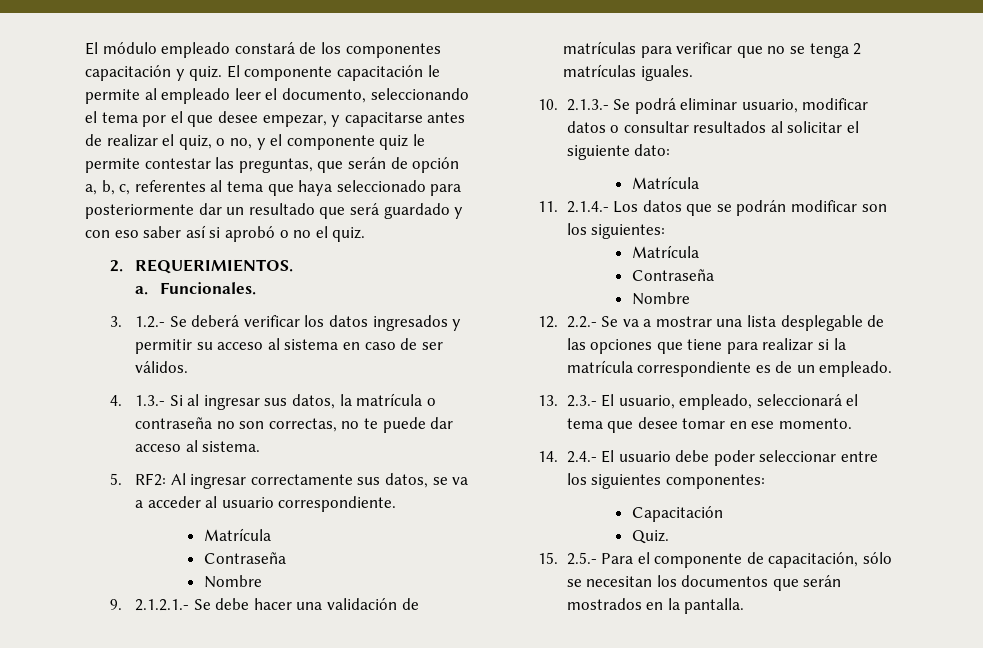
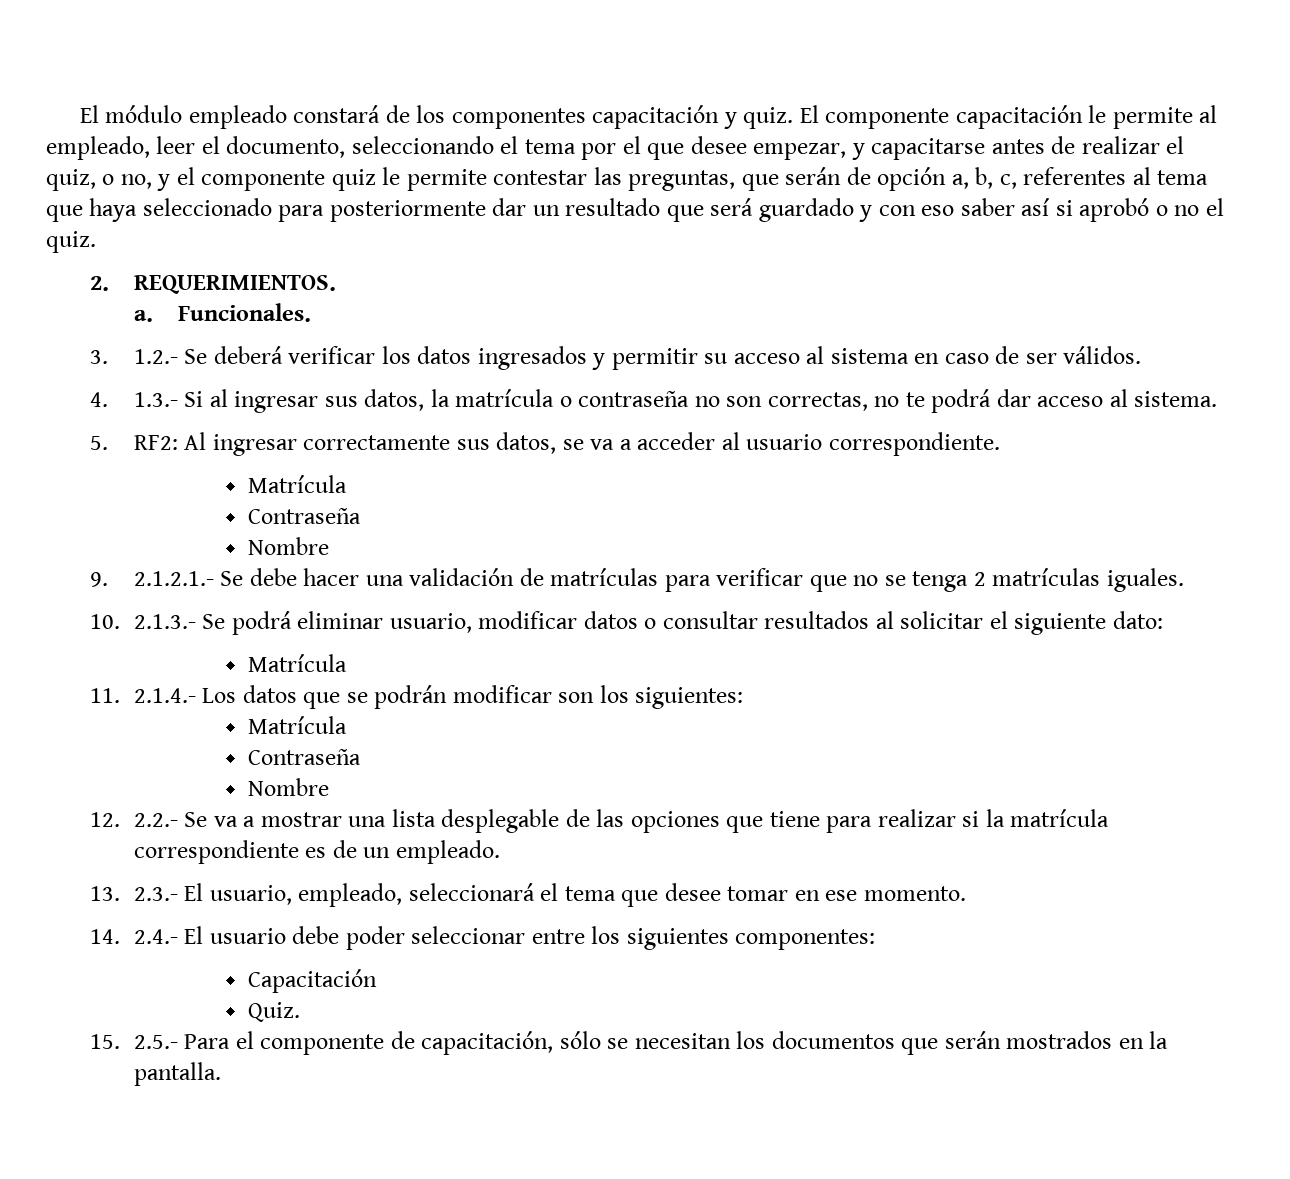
[161,88,231,104] empleado -> [46,136,150,160] empleado,
[382,417,426,433] puede -> [931,389,992,413] podrá

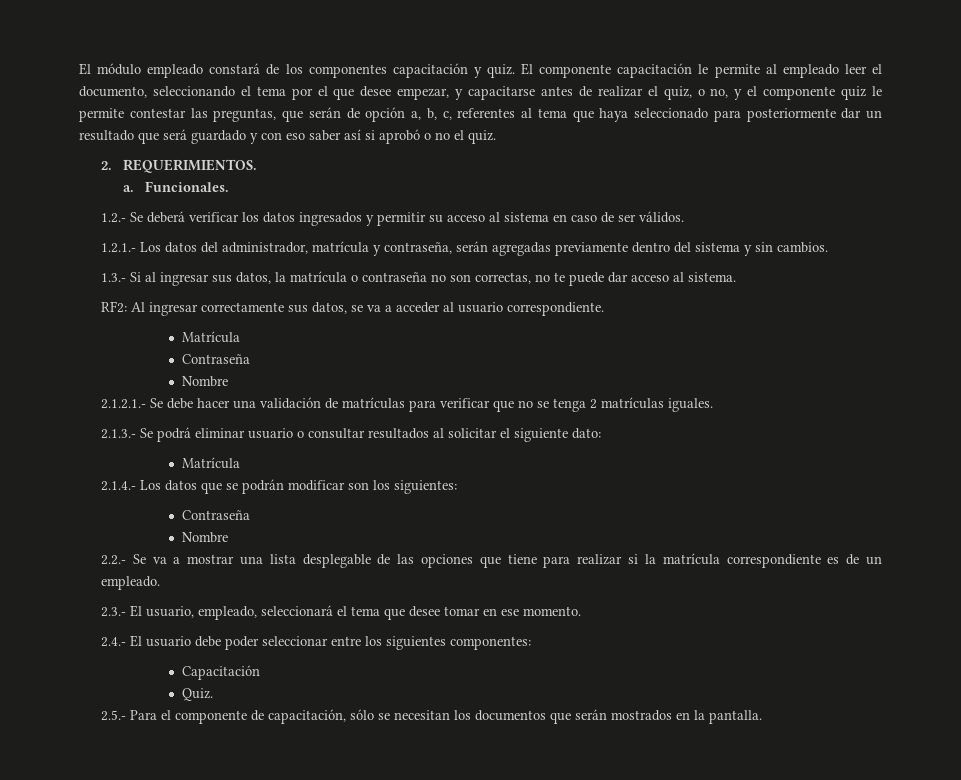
[46,136,150,160] empleado, -> [782,64,839,78] empleado
[89,350,108,364] 3. -> (229, 186) none
[89,392,108,407] 4. -> [100,241,828,256] 1.2.1.- Los datos del administrador, matrícula y contraseña, serán agregadas previamente dentro del sistema y sin cambios. //
[931,389,992,413] podrá -> [568,272,604,286] puede
[89,436,108,450] 5. -> (736, 277) none
[89,572,108,587] 9. -> (229, 381) none
[89,614,120,629] 10. -> (713, 405) none
[389,611,638,633] usuario, modificar datos -> [247,428,293,439] usuario
[89,688,120,703] 11. -> (241, 463) none
[248,716,348,734] [248,749,362,765] [248,778,330,796] [89,812,120,827] // Matrícula // Contraseña // Nombre // 12. -> [182,510,251,520] [182,532,229,543] // Contraseña // Nombre //
[89,886,120,901] 13. -> (160, 583) none
[89,929,120,944] 14. -> (581, 611) none
[89,1034,120,1049] 15. -> (214, 694) none

